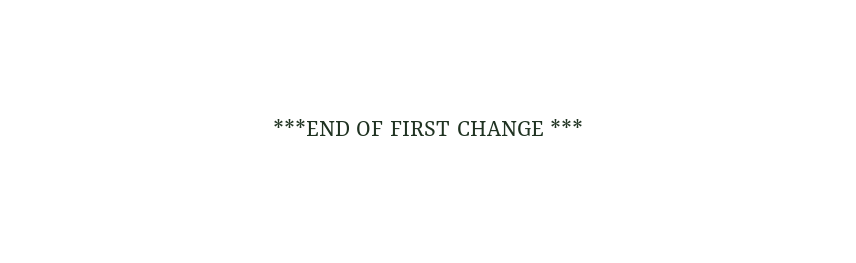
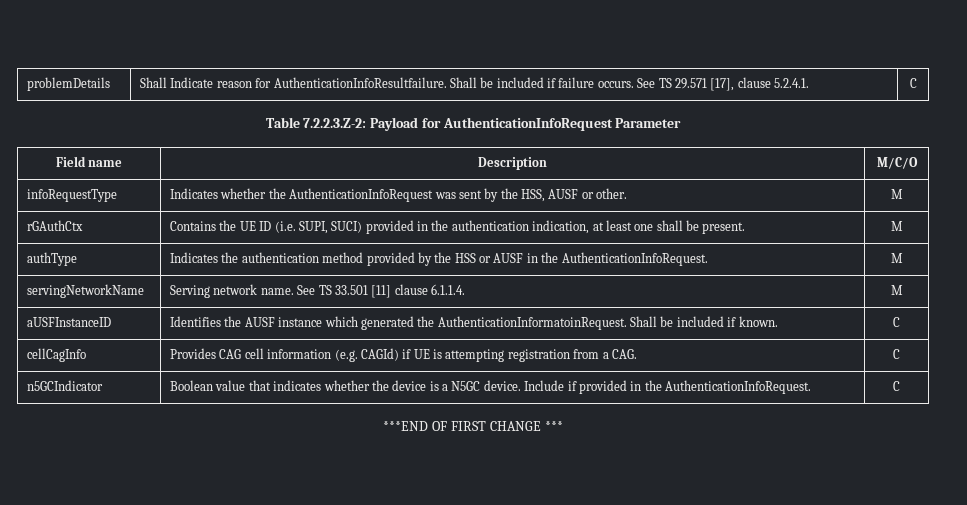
(272, 127) none -> [27,77,111,91] [140,77,810,91] [909,78,917,88] [265,117,682,131] [55,156,123,167] [478,157,547,170] [876,157,918,169] [27,189,118,202] [170,188,628,202] [890,189,903,199] [27,220,84,231] [170,220,746,234] [890,221,903,231] [27,252,78,266] [170,252,708,266] [890,253,903,263] [27,284,145,298] [170,284,466,298] [890,285,903,295] [27,317,112,327] [170,316,778,330] [893,317,900,327] [27,348,87,362] [170,348,637,362] [893,349,900,359] [27,380,104,391] [170,380,812,394] [893,381,900,391] problemDetails | Shall Indicate reason for AuthenticationInfoResultfailure. Shall be included if failure occurs. See TS 29.571 [17], clause 5.2.4.1. | C // Table 7.2.2.3.Z-2: Payload for AuthenticationInfoRequest Parameter // Field name | Description | M/C/O // infoRequestType | Indicates whether the AuthenticationInfoRequest was sent by the HSS, AUSF or other. | M // rGAuthCtx | Contains the UE ID (i.e. SUPI, SUCI) provided in the authentication indication, at least one shall be present. | M // authType | Indicates the authentication method provided by the HSS or AUSF in the AuthenticationInfoRequest. | M // servingNetworkName | Serving network name. See TS 33.501 [11] clause 6.1.1.4. | M // aUSFInstanceID | Identifies the AUSF instance which generated the AuthenticationInformatoinRequest. Shall be included if known. | C // cellCagInfo | Provides CAG cell information (e.g. CAGId) if UE is attempting registration from a CAG. | C // n5GCIndicator | Boolean value that indicates whether the device is a N5GC device. Include if provided in the AuthenticationInfoRequest. | C //

